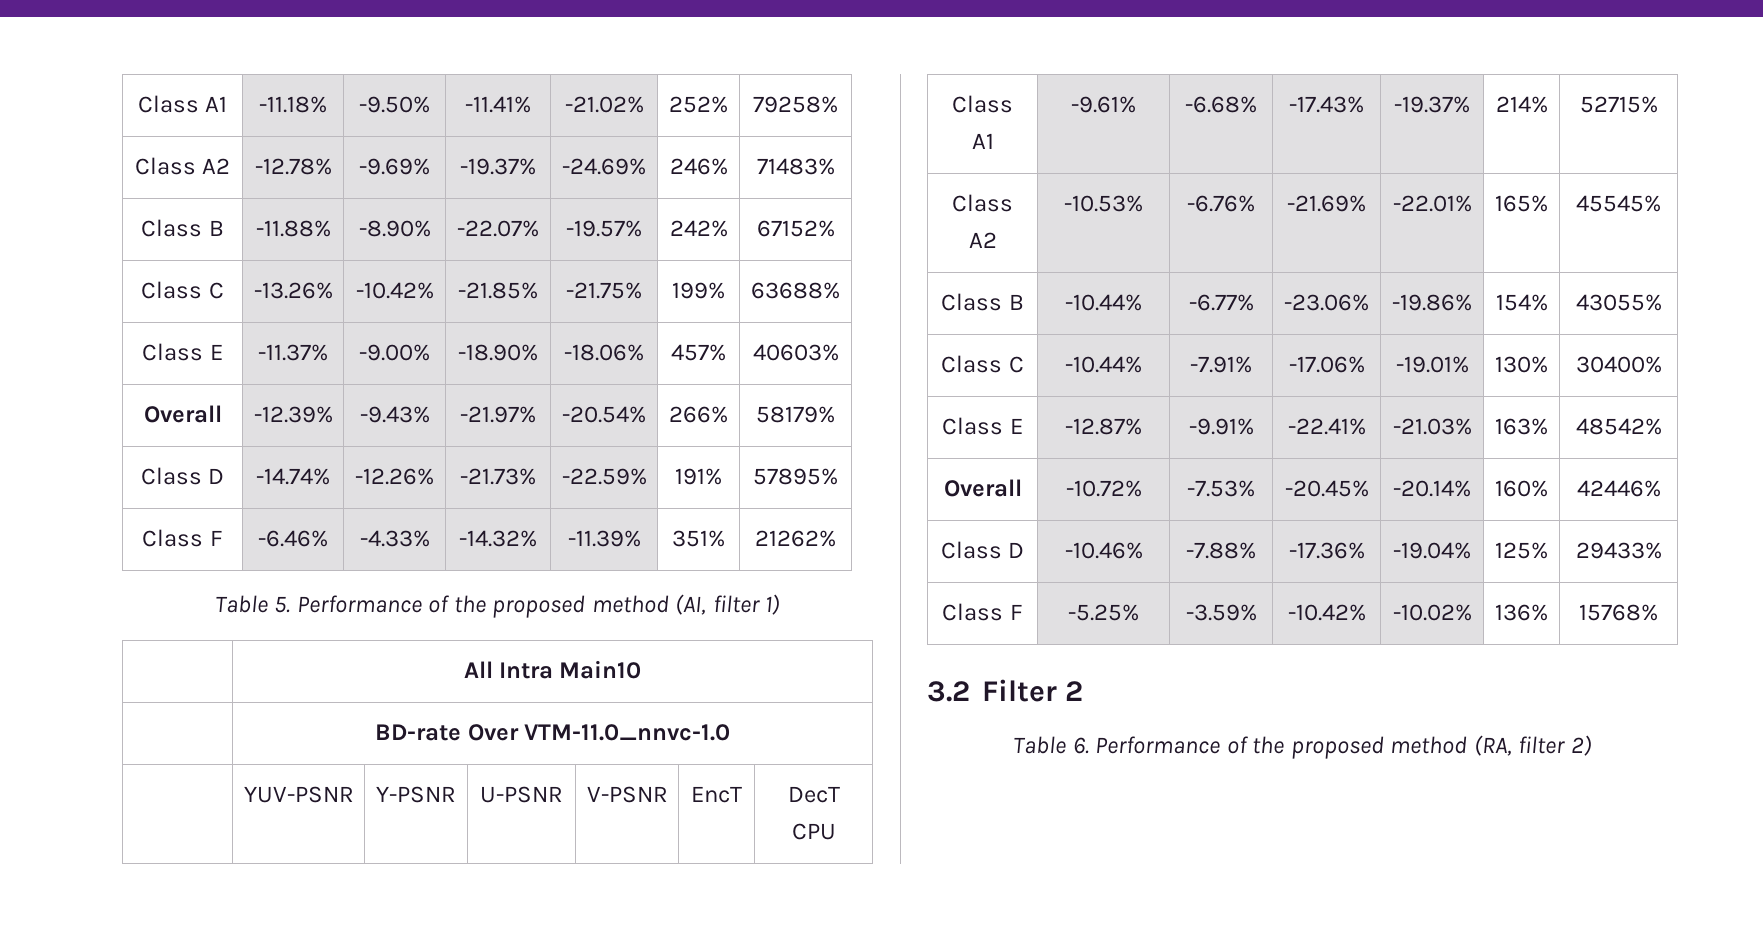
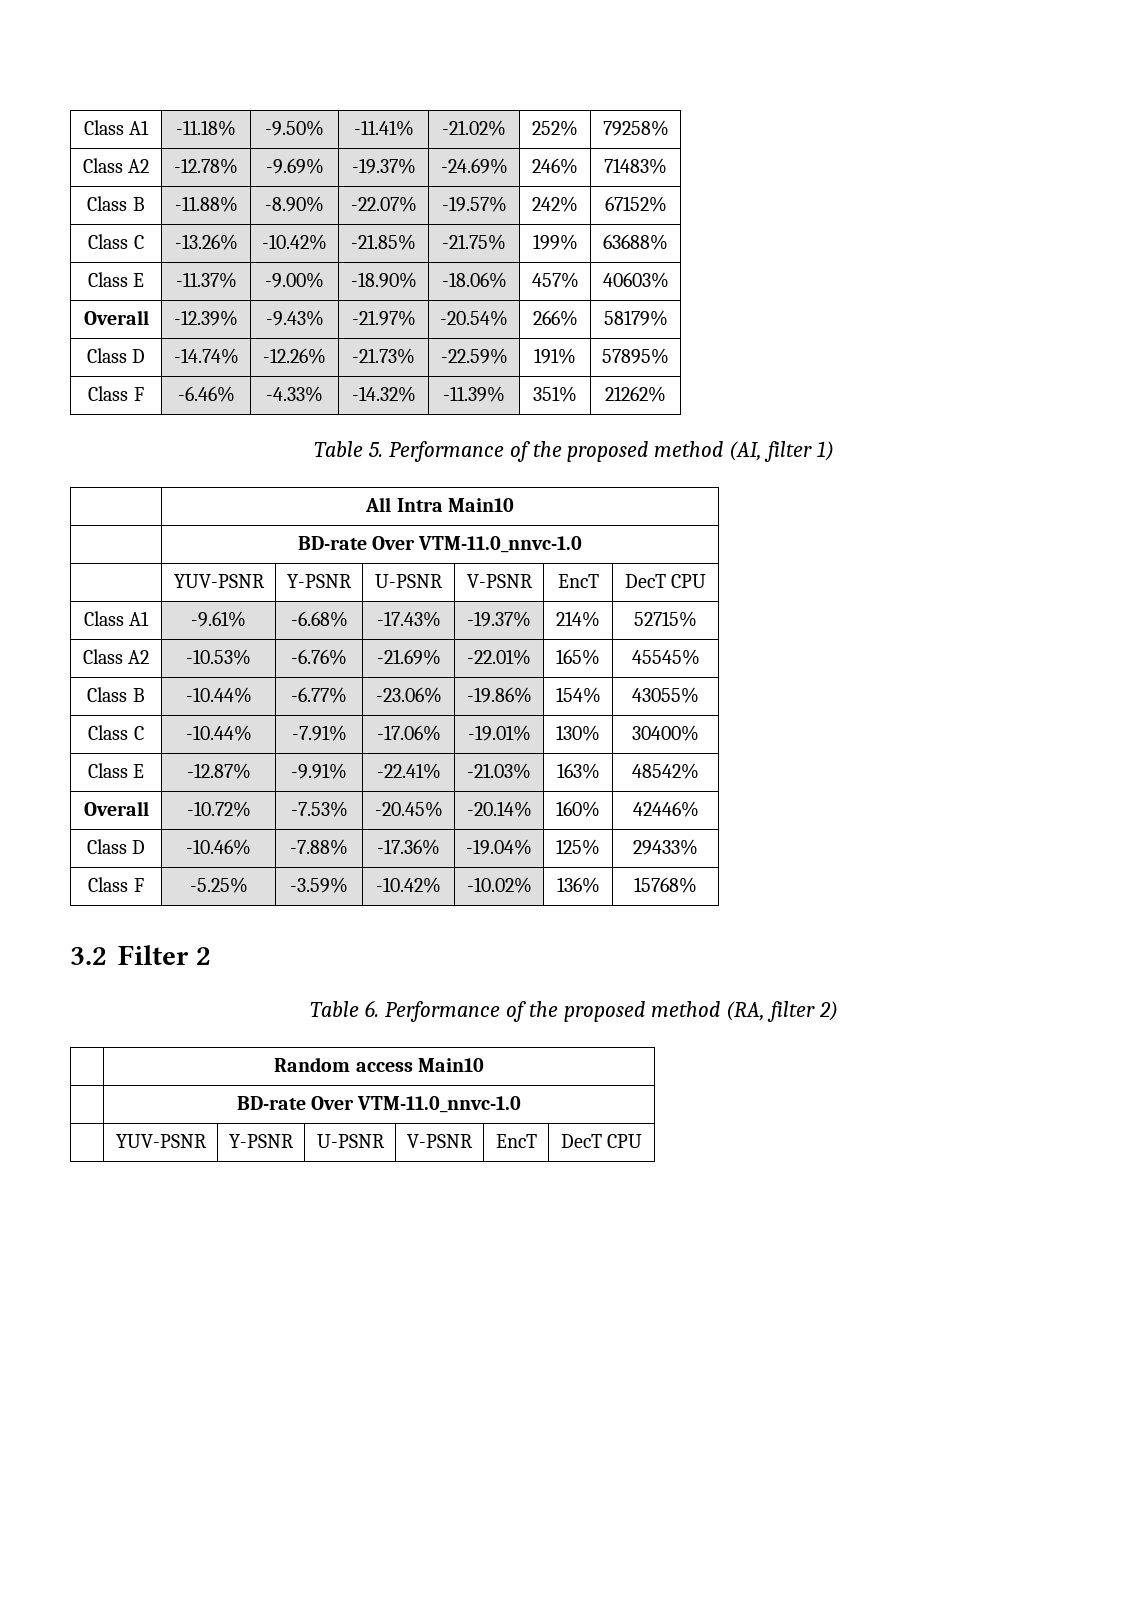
(1592, 745) none -> [274,1057,484,1072] [236,1096,522,1113] [115,1134,207,1148] [229,1134,294,1148] [316,1134,385,1148] [407,1134,473,1148] [495,1134,537,1148] [560,1134,643,1148] // | Random access Main10 // | BD-rate Over VTM-11.0_nnvc-1.0 // | YUV-PSNR | Y-PSNR | U-PSNR | V-PSNR | EncT | DecT CPU

